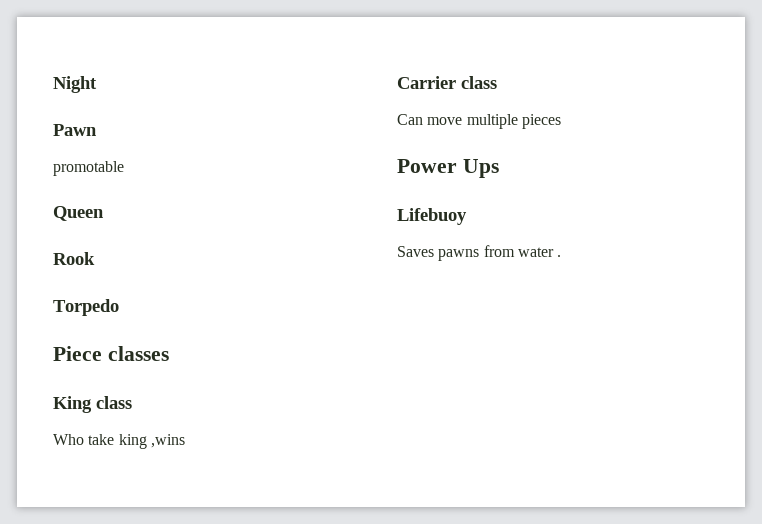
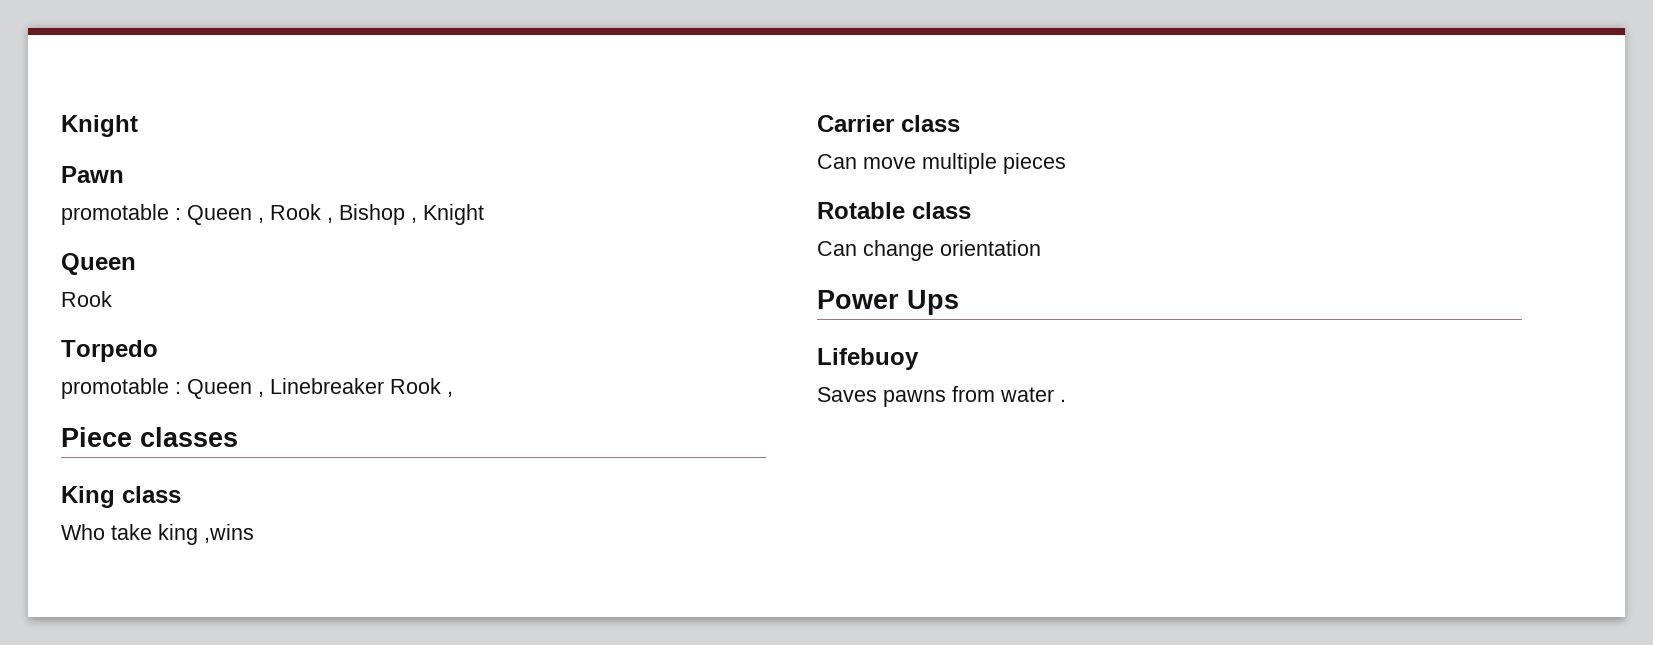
[53,76,97,93] Night -> [61,115,138,137] Knight
[53,206,104,221] [53,252,95,265] [53,299,119,316] // Queen // Rook // Torpedo -> [175,204,484,225] [61,253,136,275] [61,291,112,307] [61,340,158,362] [61,378,453,399] : Queen , Rook , Bishop , Knight // Queen // Rook // Torpedo // promotable : Queen , Linebreaker Rook ,
(561, 121) none -> [817,202,971,219] [817,240,1041,261] // Rotable class // Can change orientation

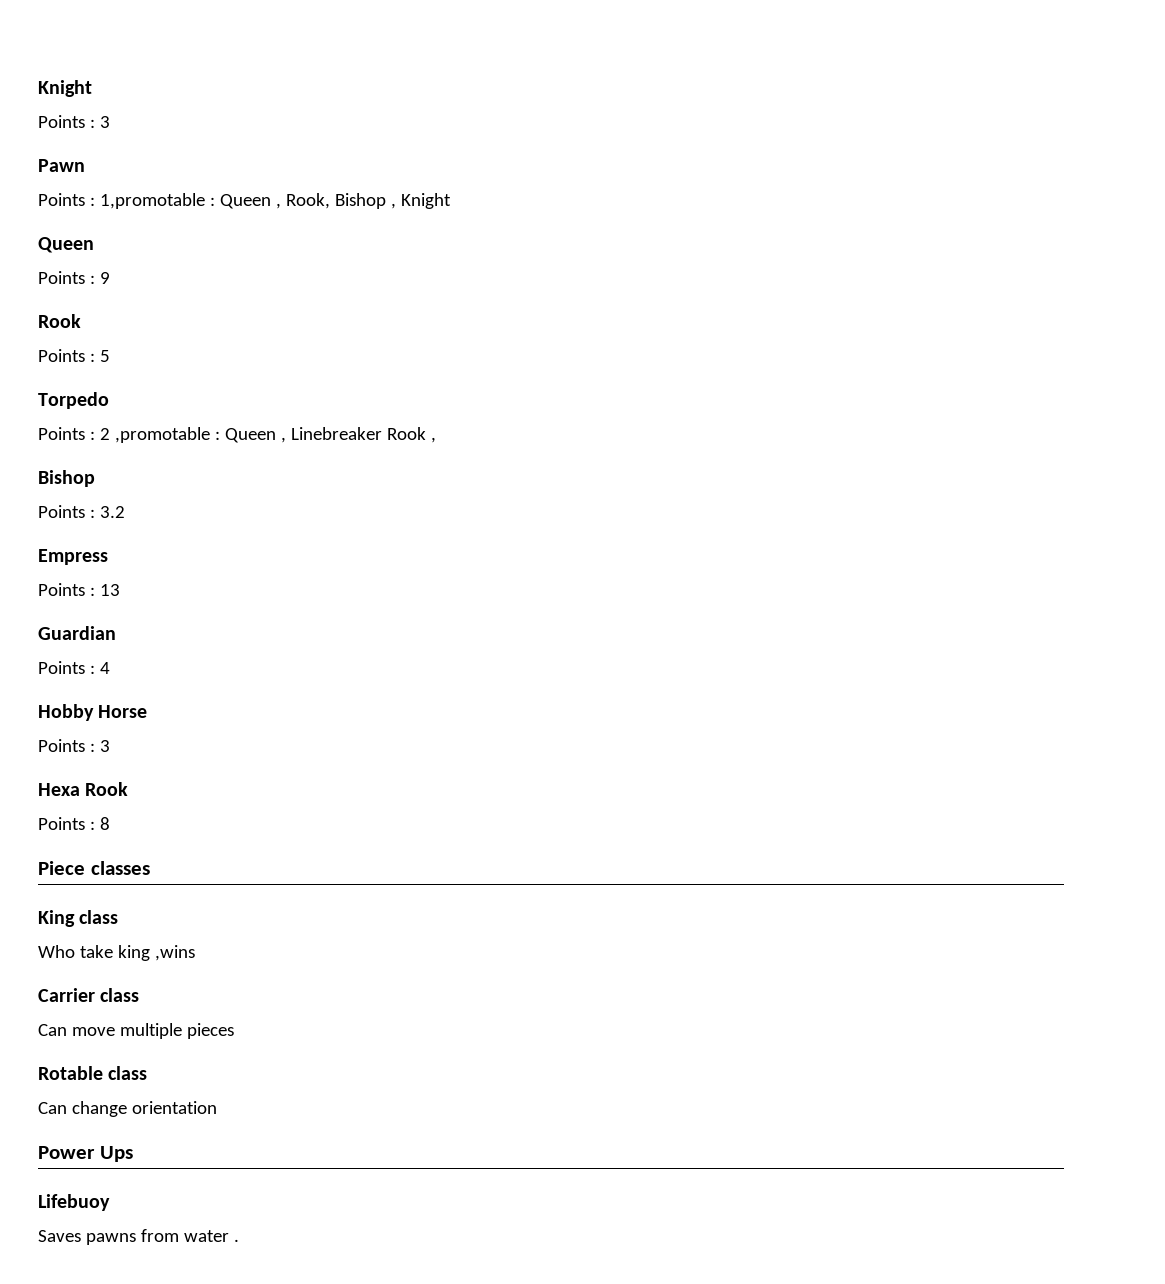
[61,115,138,137] [61,166,124,183] [61,204,333,225] Knight // Pawn // promotable : Queen , Rook , -> [38,80,92,97] [38,115,110,128] [38,159,85,172] [38,193,330,209] Knight // Points : 3 // Pawn // Points : 1,promotable : Queen , Rook,
[61,291,112,307] [61,340,158,362] [61,378,169,399] Rook // Torpedo // promotable -> [38,271,110,284] [38,314,81,328] [38,349,110,362] [38,392,109,409] [38,427,210,443] Points : 9 // Rook // Points : 5 // Torpedo // Points : 2 ,promotable
(453, 394) none -> [38,470,95,487] [38,505,125,518] [38,549,108,565] [38,583,120,596] [38,626,116,640] [38,661,110,674] [38,704,148,721] [38,739,110,752] [38,782,129,796] [38,817,110,830] // Bishop // Points : 3.2 // Empress // Points : 13 // Guardian // Points : 4 // Hobby Horse // Points : 3 // Hexa Rook // Points : 8

